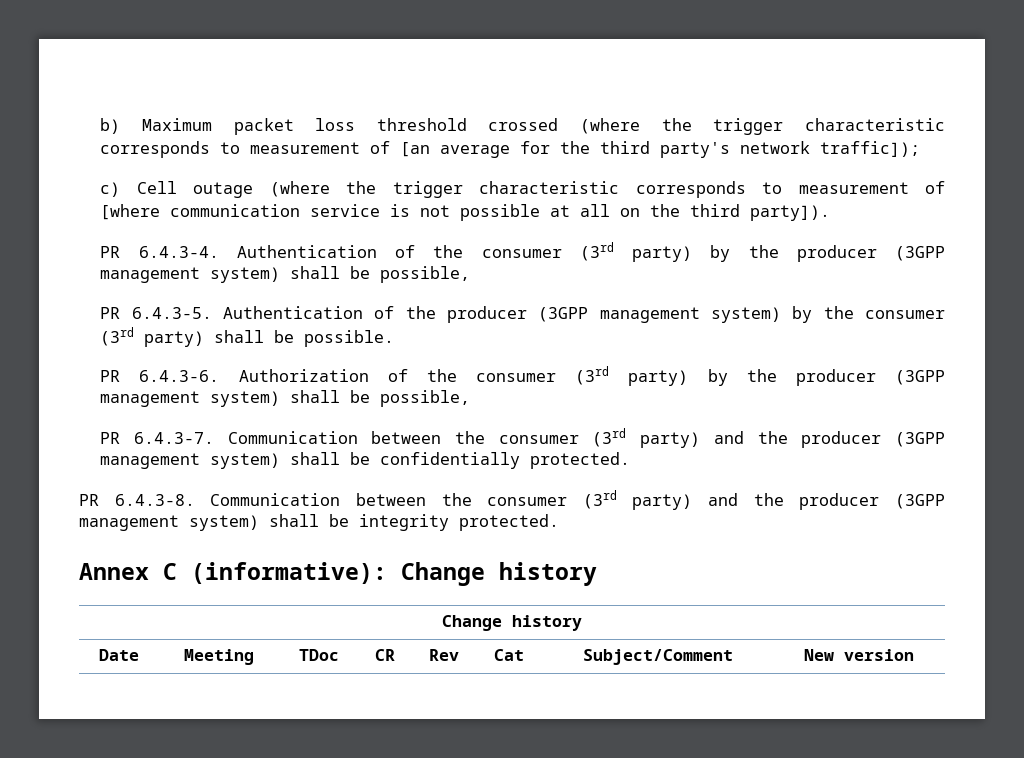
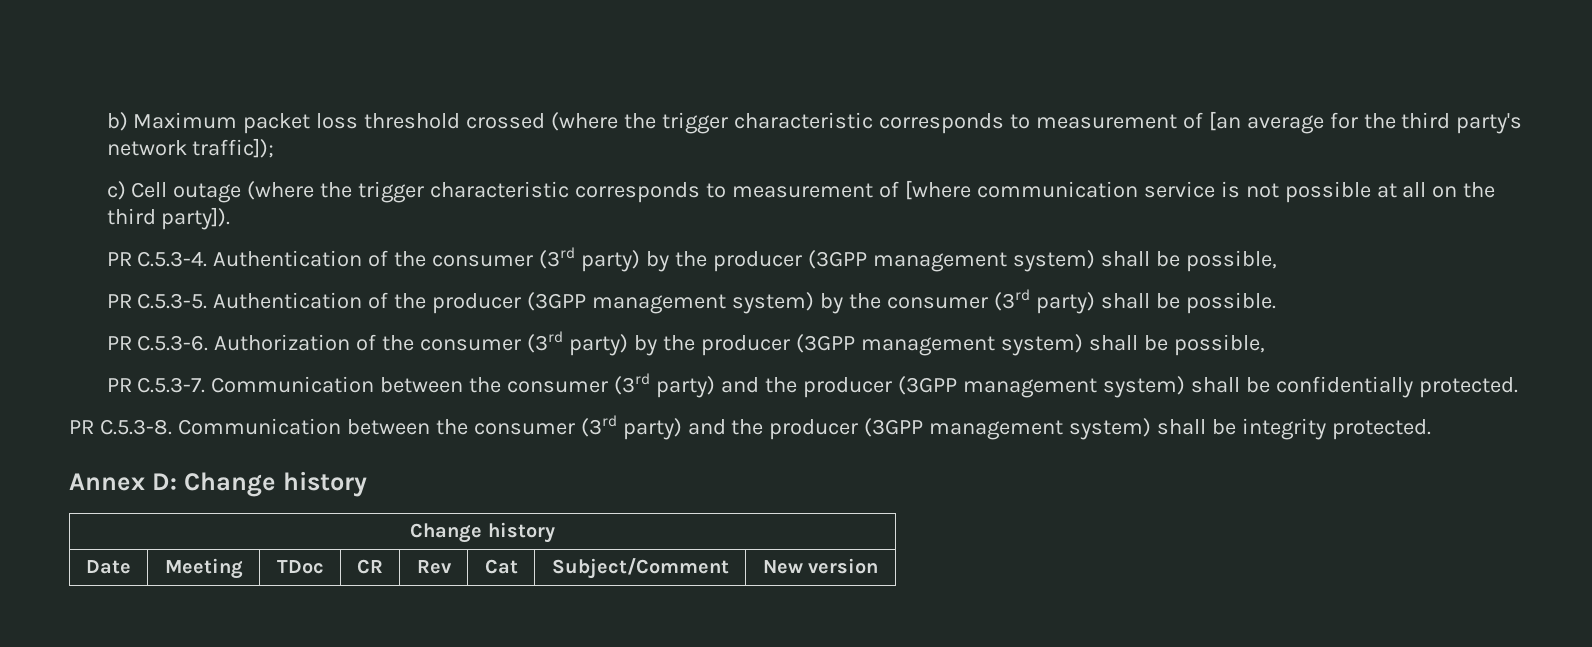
[138,246,219,258] 6.4.3-4. -> [137,251,208,267] C.5.3-4.
[131,307,212,319] 6.4.3-5. -> [137,293,208,309] C.5.3-5.
[139,370,220,382] 6.4.3-6. -> [137,335,209,351] C.5.3-6.
[133,432,214,444] 6.4.3-7. -> [137,377,206,393] C.5.3-7.
[114,494,195,506] 6.4.3-8. -> [99,419,172,435] C.5.3-8.
[163,562,387,584] C (informative): -> [151,473,177,490] D:

